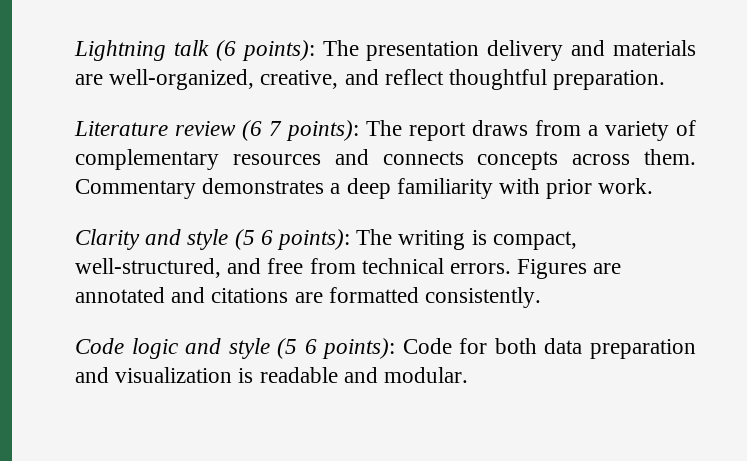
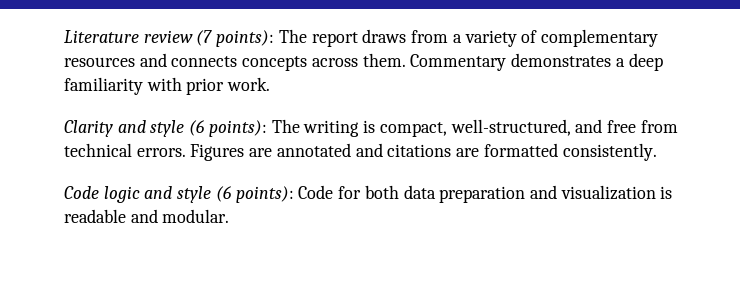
[74,40,696,61] [75,69,666,90] [74,120,282,141] Lightning talk (6 points): The presentation delivery and materials are well-organized, creative, and reflect thoughtful preparation. // Literature review (6 7 -> [64,30,213,46] Literature review (7
[234,229,273,250] (5 6 -> [189,120,205,136] (6
[277,338,317,359] (5 6 -> [215,186,231,202] (6

